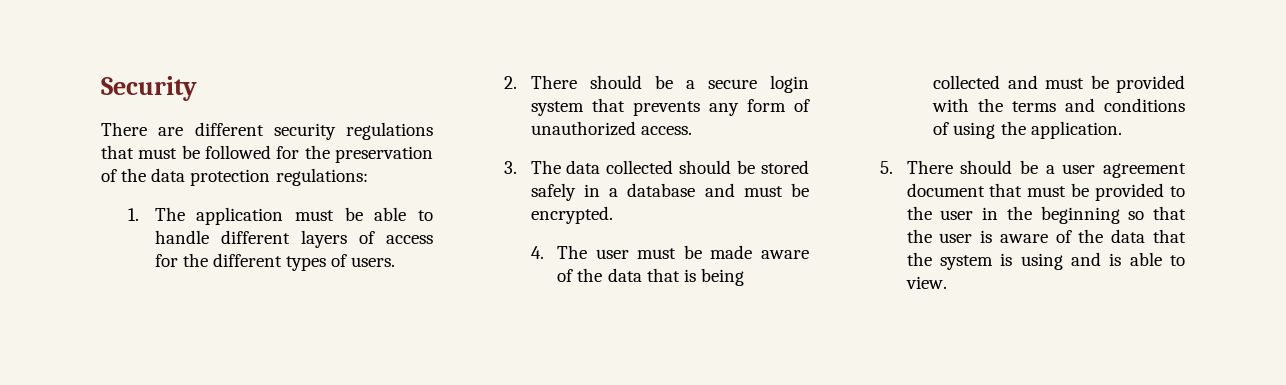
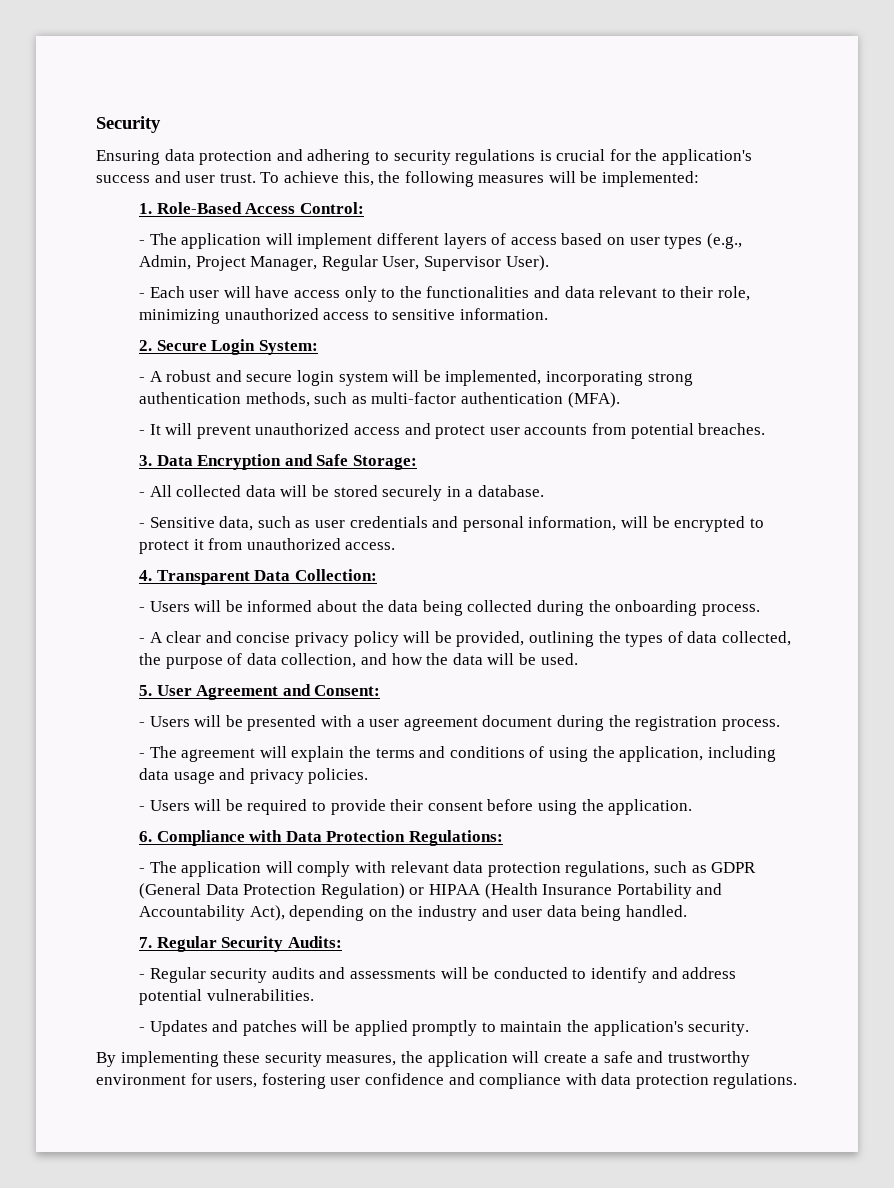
[101,122,433,140] [101,145,434,163] [101,168,368,186] [127,207,433,225] [154,230,433,248] [154,253,396,271] [503,75,809,93] [530,98,810,116] [530,121,692,136] [503,160,809,174] [530,183,809,201] [530,206,613,224] [530,245,809,259] [557,268,744,286] [933,75,1185,93] [932,98,970,112] There are different security regulations that must be followed for the preservation of the data protection regulations: // 1. The application must be able to handle different layers of access for the different types of users. // 2. There should be a secure login system that prevents any form of unauthorized access. // 3. The data collected should be stored safely in a database and must be encrypted. // 4. The user must be made aware of the data that is being collected and must be provided with -> [96,149,753,165] [96,171,700,187] [139,202,364,214] [139,233,742,249] [139,255,549,271] [139,286,750,302] [139,308,548,324] [139,339,318,355] [139,370,693,386] [139,392,620,408] [139,423,766,439] [139,454,417,470] [139,485,544,501] [139,516,764,532] [139,538,396,554] [139,569,377,585] [139,600,760,616] [139,631,791,647] [139,653,578,669] [139,684,381,700] [139,715,780,731] [139,746,345,762] Ensuring data protection and adhering to security regulations is crucial for the application's success and user trust. To achieve this, the following measures will be implemented: // 1. Role-Based Access Control: // - The application will implement different layers of access based on user types (e.g., Admin, Project Manager, Regular User, Supervisor User). // - Each user will have access only to the functionalities and data relevant to their role, minimizing unauthorized access to sensitive information. // 2. Secure Login System: // - A robust and secure login system will be implemented, incorporating strong authentication methods, such as multi-factor authentication (MFA). // - It will prevent unauthorized access and protect user accounts from potential breaches. // 3. Data Encryption and Safe Storage: // - All collected data will be stored securely in a database. // - Sensitive data, such as user credentials and personal information, will be encrypted to protect it from unauthorized access. // 4. Transparent Data Collection: // - Users will be informed about the data being collected during the onboarding process. // - A clear and concise privacy policy will be provided, outlining the types of data collected, the purpose of data collection, and how the data will be used. // 5. User Agreement and Consent: // - Users will be presented with a user agreement document during the registration process. // - The agreement will explain
[1030,121,1122,139] [879,160,1186,178] [906,183,1185,201] [906,206,1186,224] [906,229,1186,243] [906,252,1185,270] [905,276,947,289] application. // 5. There should be a user agreement document that must be provided to the user in the beginning so that the user is aware of the data that the system is using and is able to view. -> [619,746,776,762] [139,768,369,784] [139,799,693,815] [139,830,503,846] [139,861,757,877] [139,883,723,899] [139,905,687,921] [139,936,342,952] [139,967,737,983] [139,989,314,1005] [139,1020,750,1036] [96,1051,751,1067] [96,1073,798,1089] application, including data usage and privacy policies. // - Users will be required to provide their consent before using the application. // 6. Compliance with Data Protection Regulations: // - The application will comply with relevant data protection regulations, such as GDPR (General Data Protection Regulation) or HIPAA (Health Insurance Portability and Accountability Act), depending on the industry and user data being handled. // 7. Regular Security Audits: // - Regular security audits and assessments will be conducted to identify and address potential vulnerabilities. // - Updates and patches will be applied promptly to maintain the application's security. // By implementing these security measures, the application will create a safe and trustworthy environment for users, fostering user confidence and compliance with data protection regulations.

